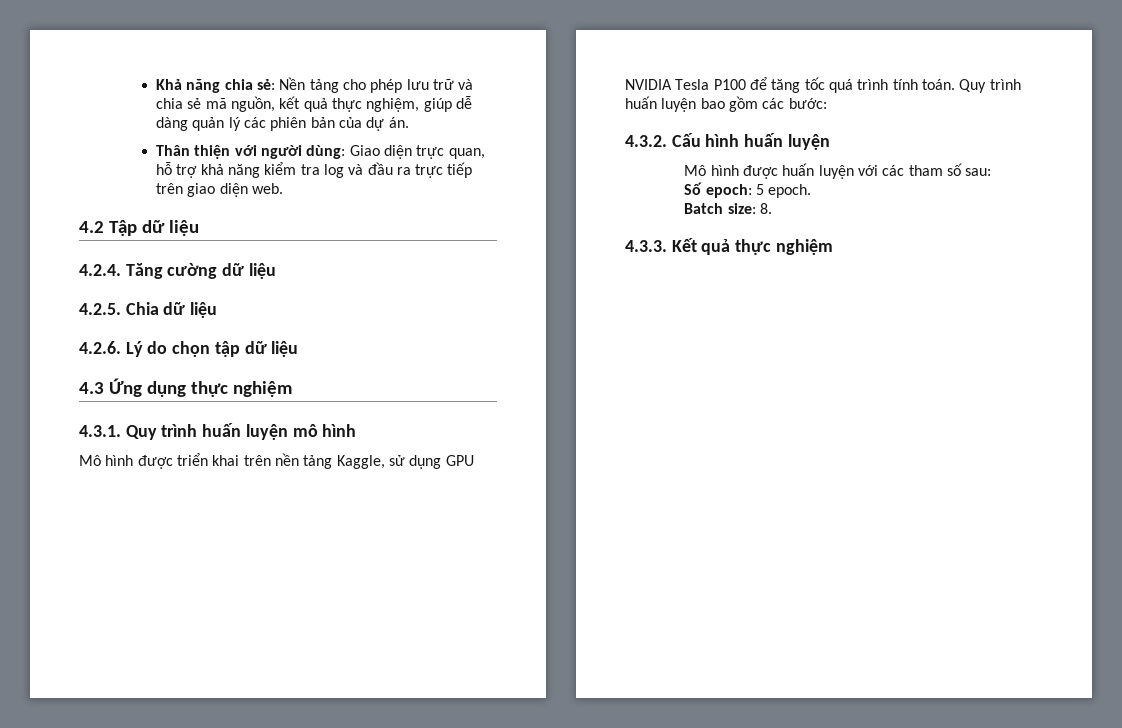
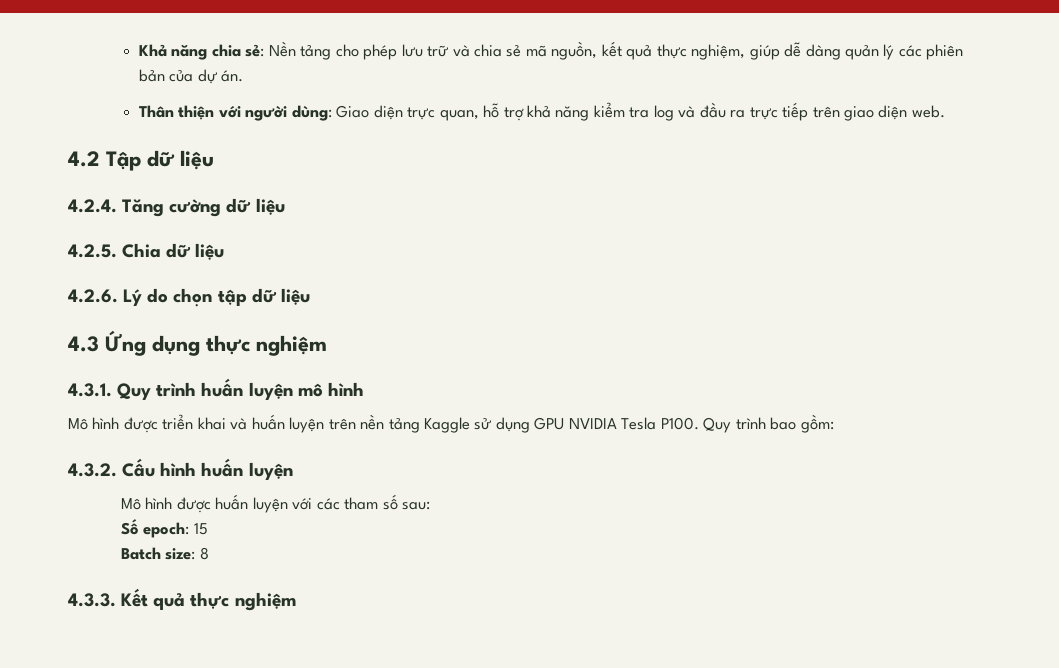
(240, 460) none -> [230,414,325,433] và huấn luyện
[336,455,385,469] Kaggle, -> [424,417,471,433] Kaggle
[713,77,1021,93] [625,96,827,112] P100 để tăng tốc quá trình tính toán. Quy trình huấn luyện bao gồm các bước: -> [660,414,834,433] P100. Quy trình bao gồm:
[756,184,812,198] 5 epoch. -> [193,523,208,535] 15
[760,203,773,214] 8. -> [199,547,209,560] 8

